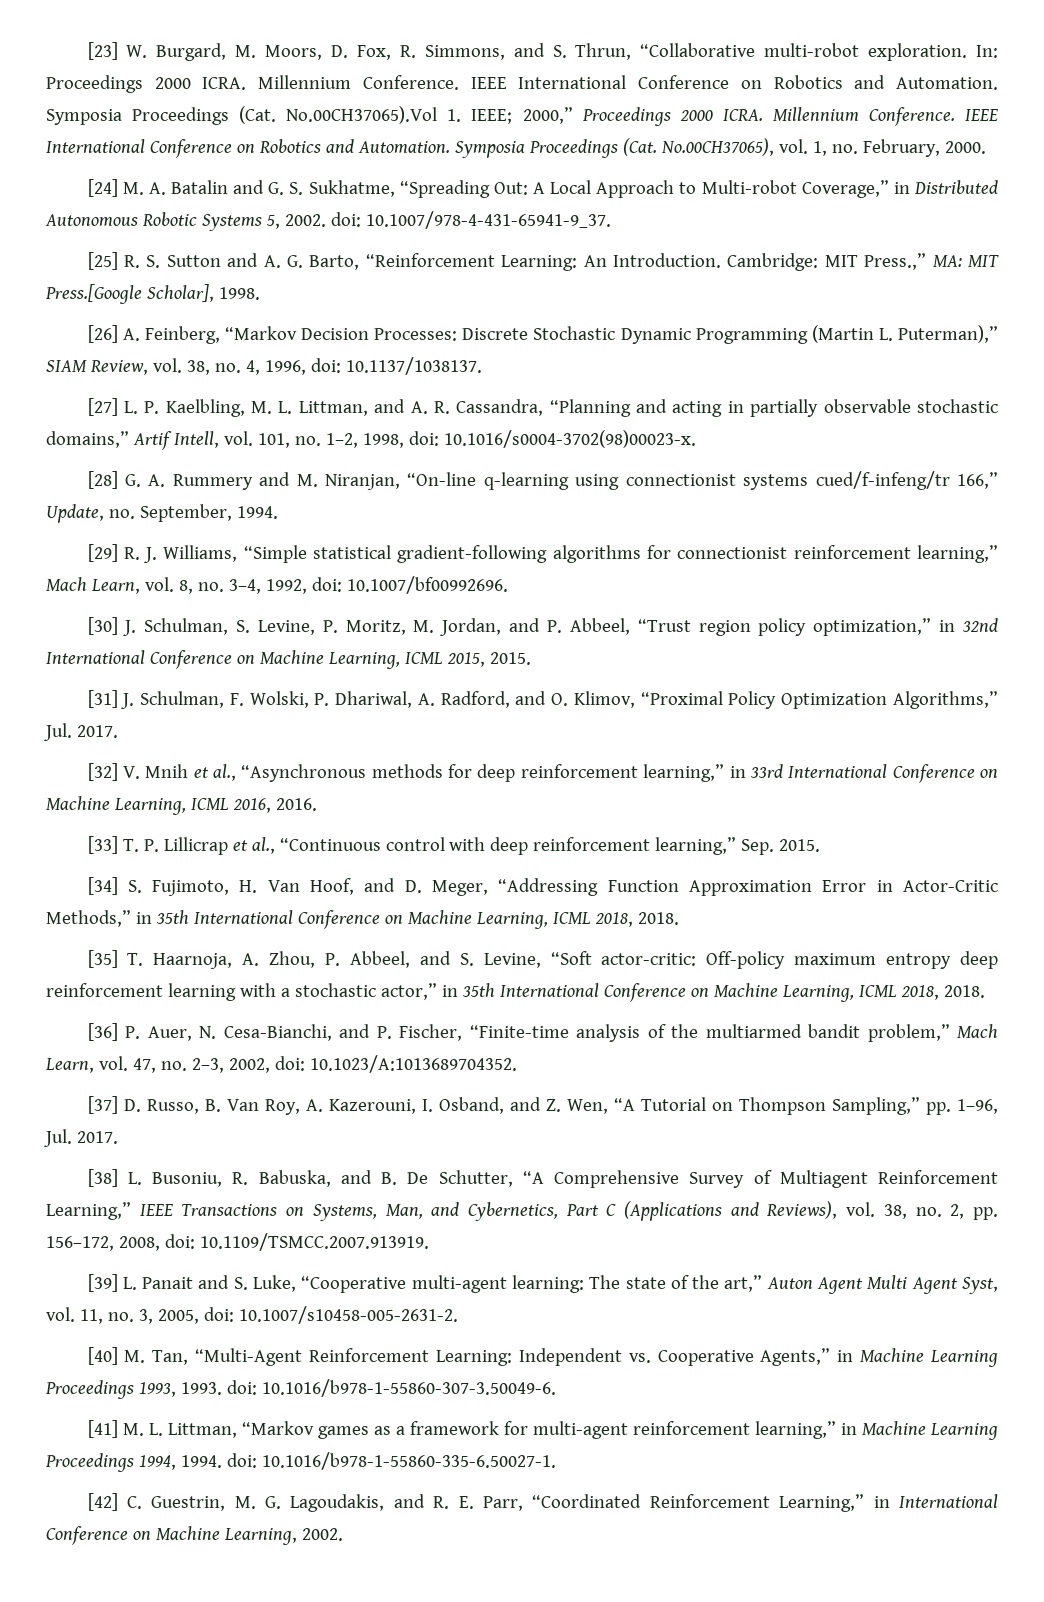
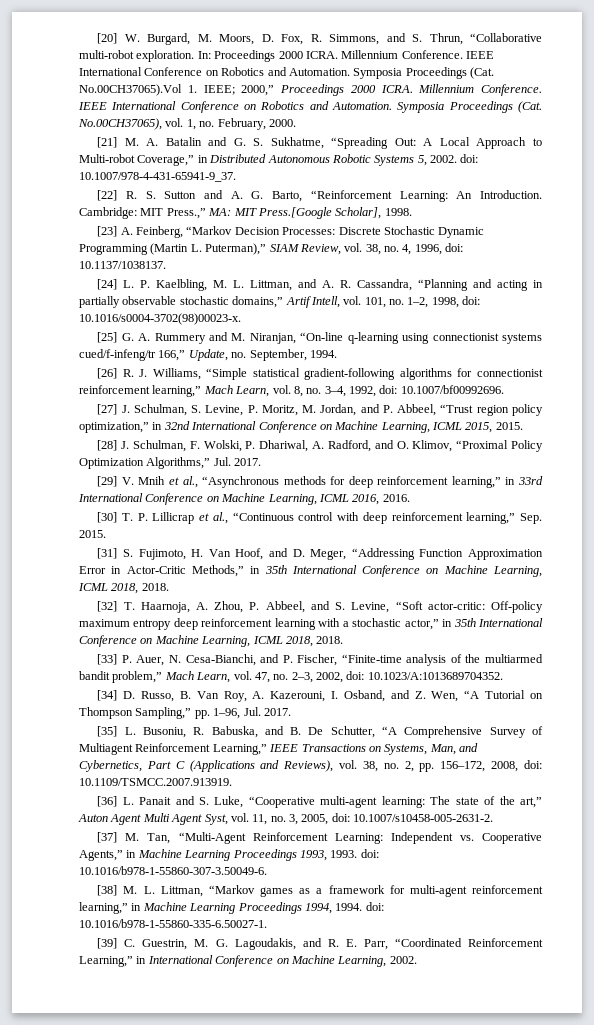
[87,42,118,60] [23] -> [97,33,118,44] [20]
[87,179,118,197] [24] -> [97,137,118,148] [21]
[87,252,118,270] [25] -> [97,190,118,201] [22]
[87,325,118,343] [26] -> [97,226,118,237] [23]
[87,398,118,416] [27] -> [97,279,118,290] [24]
[87,471,118,489] [28] -> [97,332,118,343] [25]
[87,544,118,562] [29] -> [97,368,118,379] [26]
[87,617,118,635] [30] -> [97,404,118,415] [27]
[87,690,118,708] [31] -> [97,440,118,451] [28]
[87,763,118,781] [32] -> [97,476,118,487] [29]
[87,836,118,854] [33] -> [97,512,118,523] [30]
[87,877,118,895] [34] -> [97,548,118,559] [31]
[87,950,118,968] [35] -> [97,601,118,612] [32]
[87,1023,118,1041] [36] -> [97,654,118,665] [33]
[87,1096,118,1114] [37] -> [97,690,118,701] [34]
[87,1169,118,1187] [38] -> [97,726,118,737] [35]
[87,1274,118,1292] [39] -> [97,796,118,807] [36]
[87,1347,118,1365] [40] -> [97,832,118,843] [37]
[87,1420,118,1438] [41] -> [97,885,118,896] [38]
[87,1493,118,1511] [42] -> [97,938,118,949] [39]

